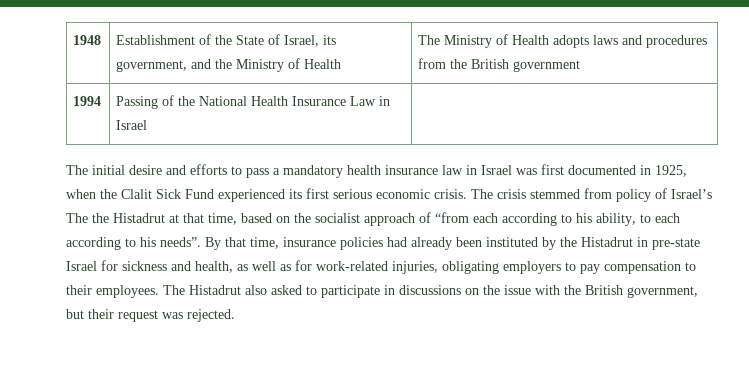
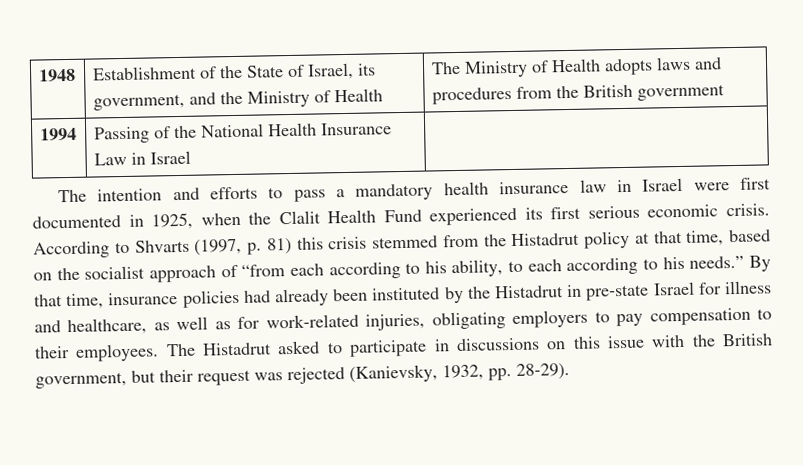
[92,165,162,175] initial desire -> [97,188,163,202] intention
[516,168,537,175] was -> [693,182,730,191] were
[156,189,181,199] Sick -> [327,209,377,224] Health
[471,188,712,202] [66,213,165,223] The crisis stemmed from policy of Israel’s The the Histadrut -> [33,230,630,259] According to Shvarts (1997, p. 81) this crisis stemmed from the Histadrut policy
[160,237,201,247] needs”. -> [689,255,745,269] needs.”
[122,261,233,273] sickness and health, -> [724,280,773,295] [34,317,148,336] illness and healthcare,
[245,285,267,295] also -> (273, 349) none
[483,285,500,295] the -> [572,336,601,349] this
[187,309,235,322] rejected. -> [287,363,570,385] rejected (Kanievsky, 1932, pp. 28-29).

